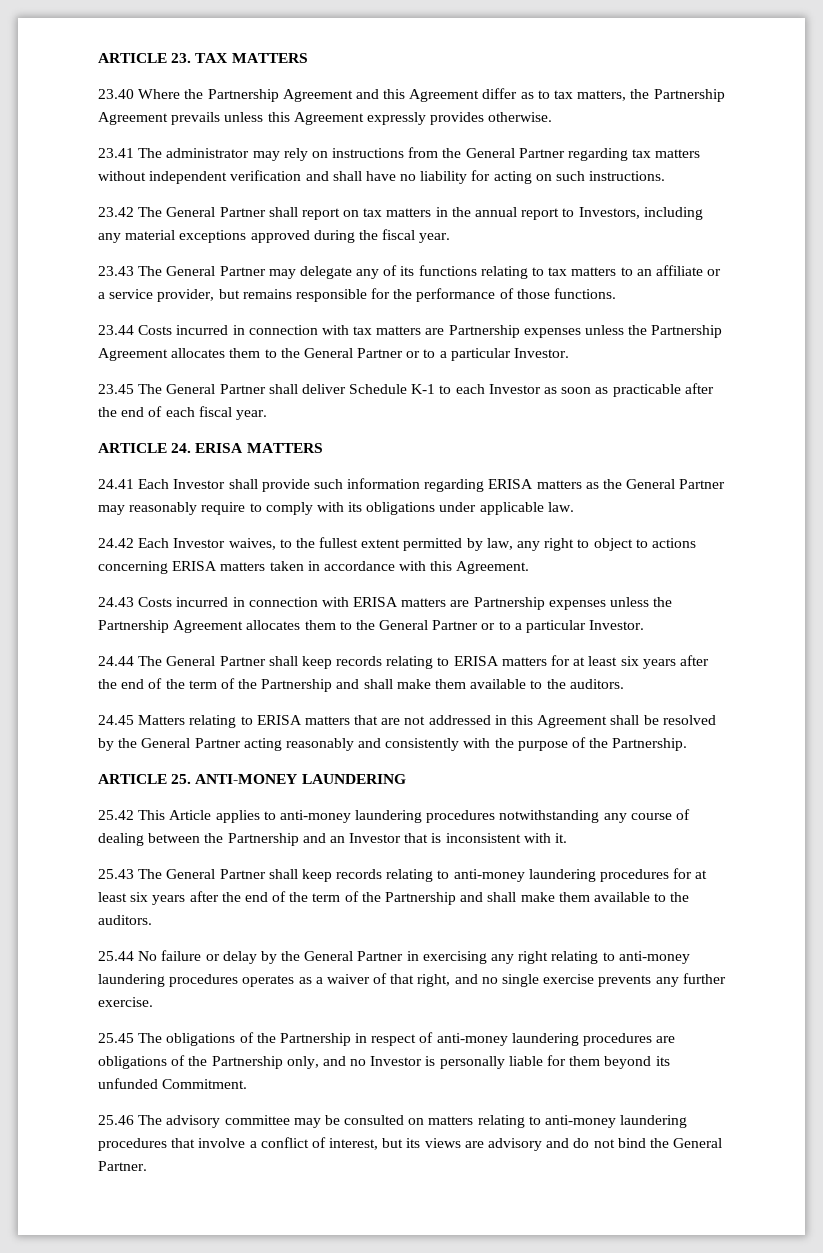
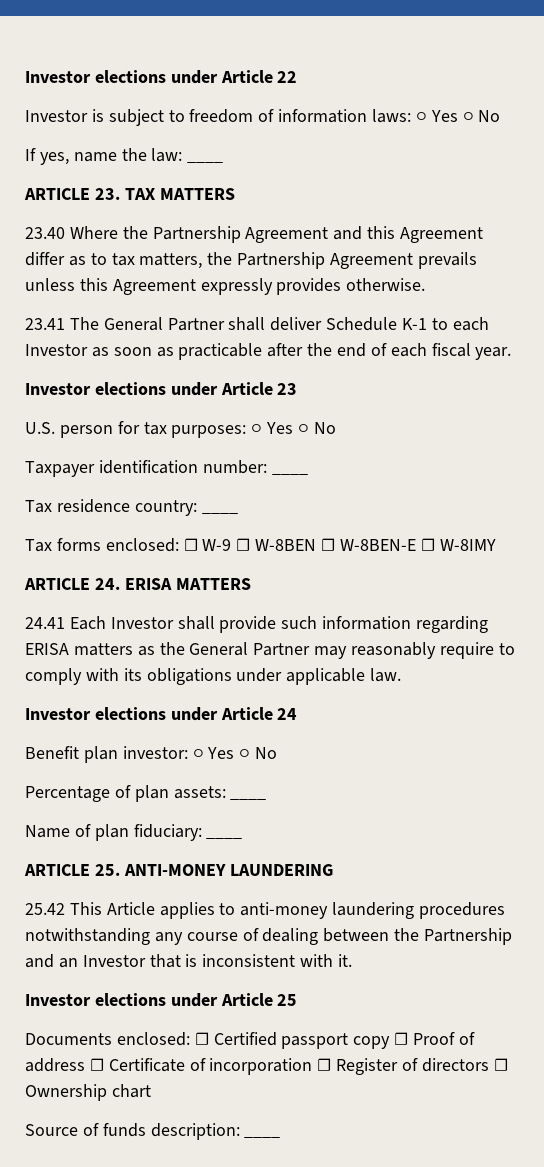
(98, 58) none -> [25,70,298,84] [25,109,501,126] [25,148,224,165] Investor elections under Article 22 // Investor is subject to freedom of information laws: ○ Yes ○ No // If yes, name the law: ____ //
[166,147,701,161] [98,170,666,184] [98,207,703,220] [98,229,451,243] [98,265,722,279] [98,288,617,302] [98,325,723,338] [98,348,570,361] [98,384,163,394] administrator may rely on instructions from the General Partner regarding tax matters without independent verification and shall have no liability for acting on such instructions. // 23.42 The General Partner shall report on tax matters in the annual report to Investors, including any material exceptions approved during the fiscal year. // 23.43 The General Partner may delegate any of its functions relating to tax matters to an affiliate or a service provider, but remains responsible for the performance of those functions. // 23.44 Costs incurred in connection with tax matters are Partnership expenses unless the Partnership Agreement allocates them to the General Partner or to a particular Investor. // 23.45 The -> (99, 323) none
(267, 415) none -> [25,382,298,396] [25,421,336,438] [25,460,308,477] [25,499,238,516] [25,538,496,552] // Investor elections under Article 23 // U.S. person for tax purposes: ○ Yes ○ No // Taxpayer identification number: ____ // Tax residence country: ____ // Tax forms enclosed: ☐ W-9 ☐ W-8BEN ☐ W-8BEN-E ☐ W-8IMY
[98,537,696,551] [98,561,530,574] [98,597,673,610] [98,620,645,633] [98,655,709,669] [98,678,624,692] [98,715,716,728] [98,737,688,751] 24.42 Each Investor waives, to the fullest extent permitted by law, any right to object to actions concerning ERISA matters taken in accordance with this Agreement. // 24.43 Costs incurred in connection with ERISA matters are Partnership expenses unless the Partnership Agreement allocates them to the General Partner or to a particular Investor. // 24.44 The General Partner shall keep records relating to ERISA matters for at least six years after the end of the term of the Partnership and shall make them available to the auditors. // 24.45 Matters relating to ERISA matters that are not addressed in this Agreement shall be resolved by the General Partner acting reasonably and consistently with the purpose of the Partnership. -> [25,707,298,721] [25,746,278,763] [25,785,267,802] [25,824,243,841] Investor elections under Article 24 // Benefit plan investor: ○ Yes ○ No // Percentage of plan assets: ____ // Name of plan fiduciary: ____
[98,868,708,882] [98,891,690,905] [98,915,152,925] [98,950,690,964] [98,973,726,987] [98,997,153,1007] [98,1032,676,1046] [98,1055,670,1069] [98,1078,248,1089] [98,1115,688,1128] [98,1137,723,1151] [98,1161,147,1171] 25.43 The General Partner shall keep records relating to anti-money laundering procedures for at least six years after the end of the term of the Partnership and shall make them available to the auditors. // 25.44 No failure or delay by the General Partner in exercising any right relating to anti-money laundering procedures operates as a waiver of that right, and no single exercise prevents any further exercise. // 25.45 The obligations of the Partnership in respect of anti-money laundering procedures are obligations of the Partnership only, and no Investor is personally liable for them beyond its unfunded Commitment. // 25.46 The advisory committee may be consulted on matters relating to anti-money laundering procedures that involve a conflict of interest, but its views are advisory and do not bind the General Partner. -> [25,993,298,1007] [25,1032,475,1049] [25,1058,508,1075] [25,1084,151,1101] [25,1123,281,1140] Investor elections under Article 25 // Documents enclosed: ☐ Certified passport copy ☐ Proof of address ☐ Certificate of incorporation ☐ Register of directors ☐ Ownership chart // Source of funds description: ____

